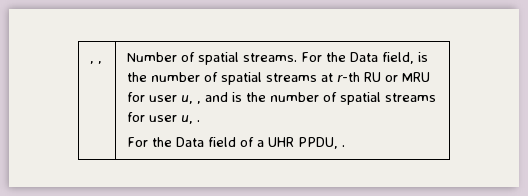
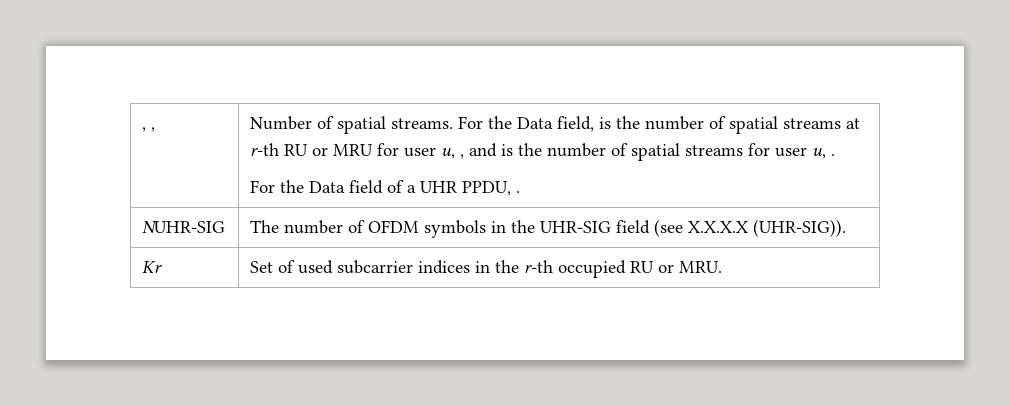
(345, 146) none -> [142,221,226,233] [250,219,847,238] [142,261,163,273] [250,260,723,278] // NUHR-SIG | The number of OFDM symbols in the UHR-SIG field (see X.X.X.X (UHR-SIG)). // Kr | Set of used subcarrier indices in the r-th occupied RU or MRU.

